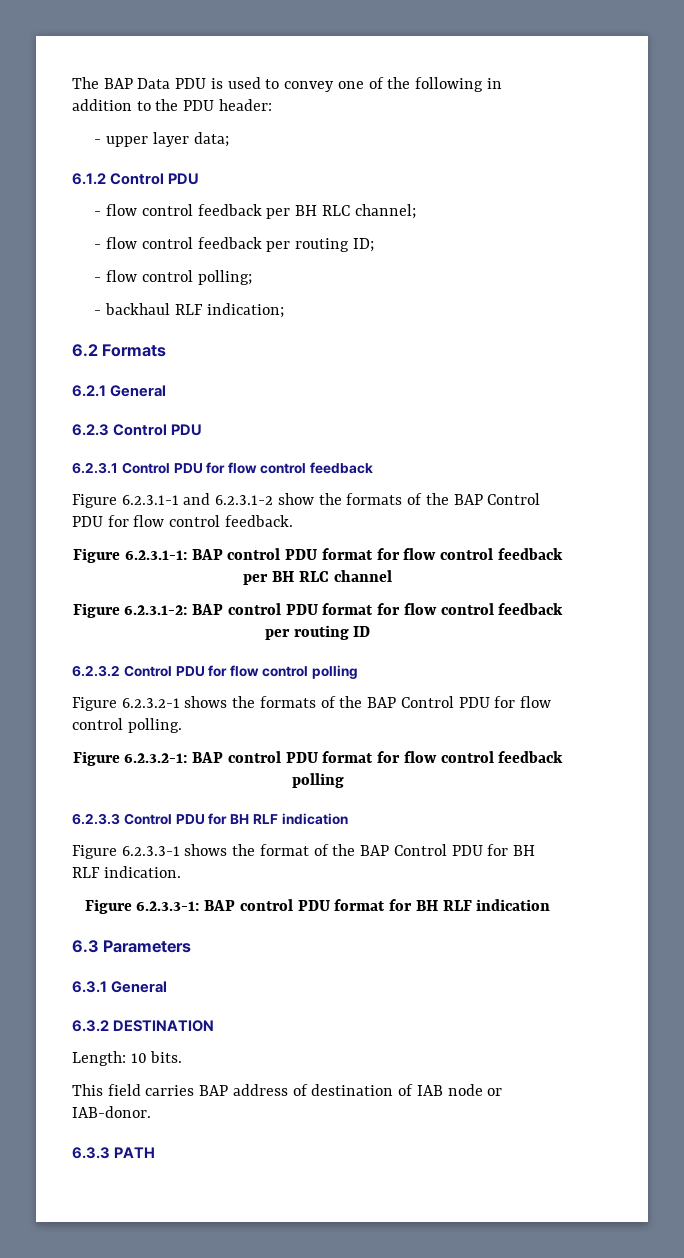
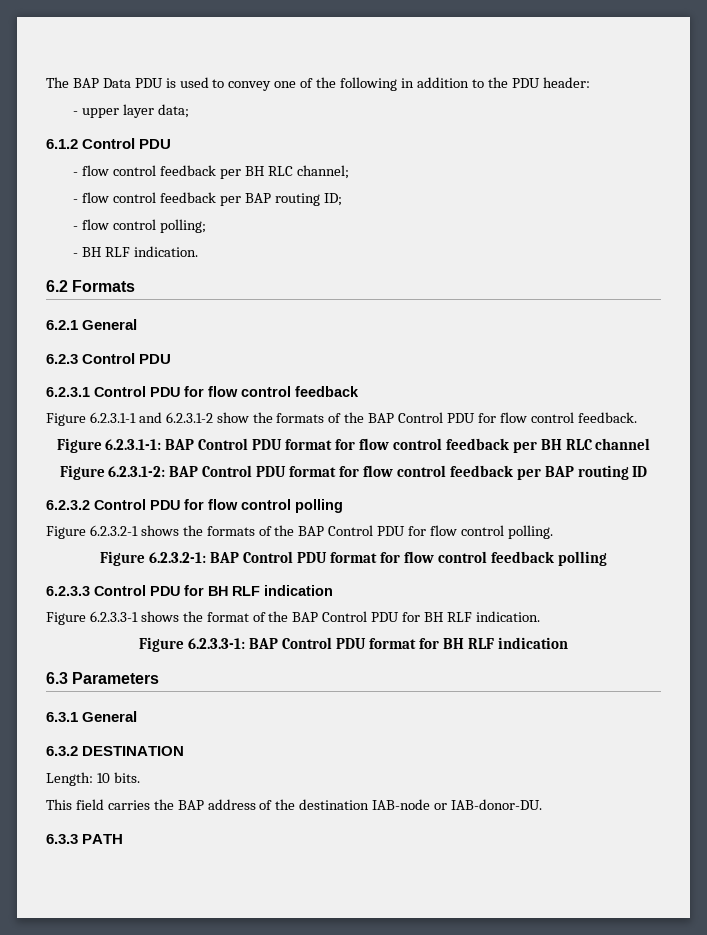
(291, 246) none -> [244,193,271,203] BAP
[105,303,284,318] backhaul RLF indication; -> [82,246,199,257] BH RLF indication.
[227,548,281,560] control -> [198,438,249,450] Control
[227,603,564,615] [264,629,290,640] control PDU format for flow control feedback per -> [202,465,574,480] Control PDU format for flow control feedback per BAP
[227,751,281,763] control -> [243,551,294,563] Control
[239,899,293,911] control -> [282,637,333,649] Control
(195, 1090) none -> [153,799,174,810] the
[311,1084,503,1096] [72,1106,151,1118] destination of IAB node or IAB-donor. -> [275,799,543,810] the destination IAB-node or IAB-donor-DU.

